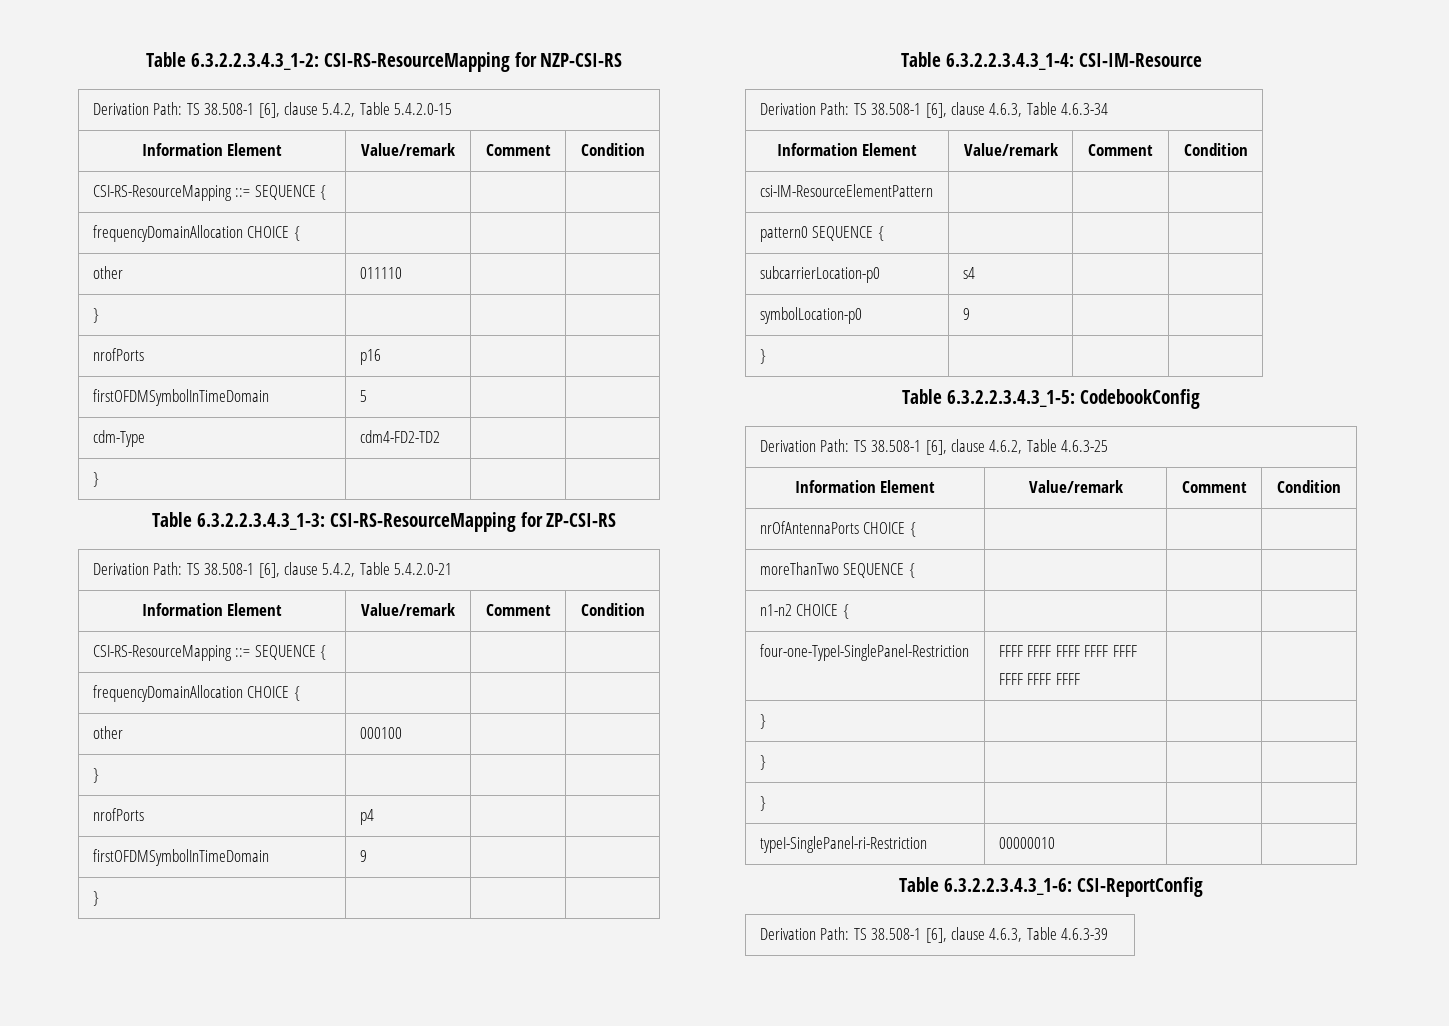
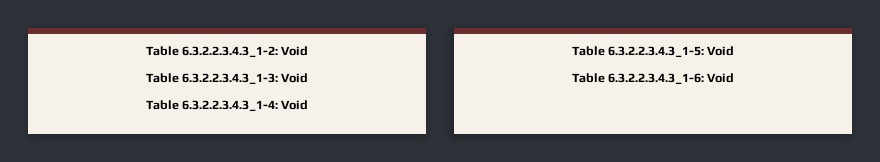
[323,52,623,72] [92,102,453,118] [141,143,283,156] [361,143,455,156] [485,144,551,156] [580,143,645,156] [92,185,327,201] [92,225,300,242] [92,266,123,279] [359,267,402,279] [92,308,99,323] [92,348,144,361] [359,349,381,365] [92,389,269,406] [359,390,367,402] [92,430,145,447] [359,430,440,443] [92,472,99,487] [151,512,617,532] [92,562,453,578] [141,603,283,616] [361,603,455,616] [485,604,551,616] [580,603,645,616] [92,645,327,661] [92,685,300,702] [92,726,123,739] [359,727,402,739] [92,768,99,783] [92,808,144,821] [359,809,374,825] [92,849,269,866] [359,850,367,862] [92,891,99,906] [900,52,1202,70] [759,102,1109,118] [776,143,918,156] [963,143,1058,156] [1088,144,1153,156] [1183,143,1248,156] [759,184,933,197] [759,226,884,242] [759,266,880,283] [962,267,975,279] [759,307,862,324] [962,308,970,320] [759,349,766,364] [902,389,1200,409] [759,439,1109,455] [794,480,936,493] [1028,480,1123,493] [1181,481,1247,493] [1277,480,1341,493] [759,521,916,537] [759,562,915,578] [759,604,849,619] [759,644,969,661] [998,645,1137,657] [998,673,1080,685] [759,714,766,729] [759,755,766,770] [759,796,766,811] [759,836,927,853] [998,837,1055,849] [899,877,1203,897] [759,927,1109,943] CSI-RS-ResourceMapping for NZP-CSI-RS // Derivation Path: TS 38.508-1 [6], clause 5.4.2, Table 5.4.2.0-15 // Information Element | Value/remark | Comment | Condition // CSI-RS-ResourceMapping ::= SEQUENCE { | | | // frequencyDomainAllocation CHOICE { | | | // other | 011110 | | // } | | | // nrofPorts | p16 | | // firstOFDMSymbolInTimeDomain | 5 | | // cdm-Type | cdm4-FD2-TD2 | | // } | | | // Table 6.3.2.2.3.4.3_1-3: CSI-RS-ResourceMapping for ZP-CSI-RS // Derivation Path: TS 38.508-1 [6], clause 5.4.2, Table 5.4.2.0-21 // Information Element | Value/remark | Comment | Condition // CSI-RS-ResourceMapping ::= SEQUENCE { | | | // frequencyDomainAllocation CHOICE { | | | // other | 000100 | | // } | | | // nrofPorts | p4 | | // firstOFDMSymbolInTimeDomain | 9 | | // } | | | // Table 6.3.2.2.3.4.3_1-4: CSI-IM-Resource // Derivation Path: TS 38.508-1 [6], clause 4.6.3, Table 4.6.3-34 // Information Element | Value/remark | Comment | Condition // csi-IM-ResourceElementPattern | | | // pattern0 SEQUENCE { | | | // subcarrierLocation-p0 | s4 | | // symbolLocation-p0 | 9 | | // } | | | // Table 6.3.2.2.3.4.3_1-5: CodebookConfig // Derivation Path: TS 38.508-1 [6], clause 4.6.2, Table 4.6.3-25 // Information Element | Value/remark | Comment | Condition // nrOfAntennaPorts CHOICE { | | | // moreThanTwo SEQUENCE { | | | // n1-n2 CHOICE { | | | // four-one-TypeI-SinglePanel-Restriction | FFFF FFFF FFFF FFFF FFFF FFFF FFFF FFFF | | // } | | | // } | | | // } | | | // typeI-SinglePanel-ri-Restriction | 00000010 | | // Table 6.3.2.2.3.4.3_1-6: CSI-ReportConfig // Derivation Path: TS 38.508-1 [6], clause 4.6.3, Table 4.6.3-39 -> [281,46,309,56] [145,73,309,85] [145,100,309,112] [571,46,735,58] [571,73,735,85] Void // Table 6.3.2.2.3.4.3_1-3: Void // Table 6.3.2.2.3.4.3_1-4: Void // Table 6.3.2.2.3.4.3_1-5: Void // Table 6.3.2.2.3.4.3_1-6: Void

